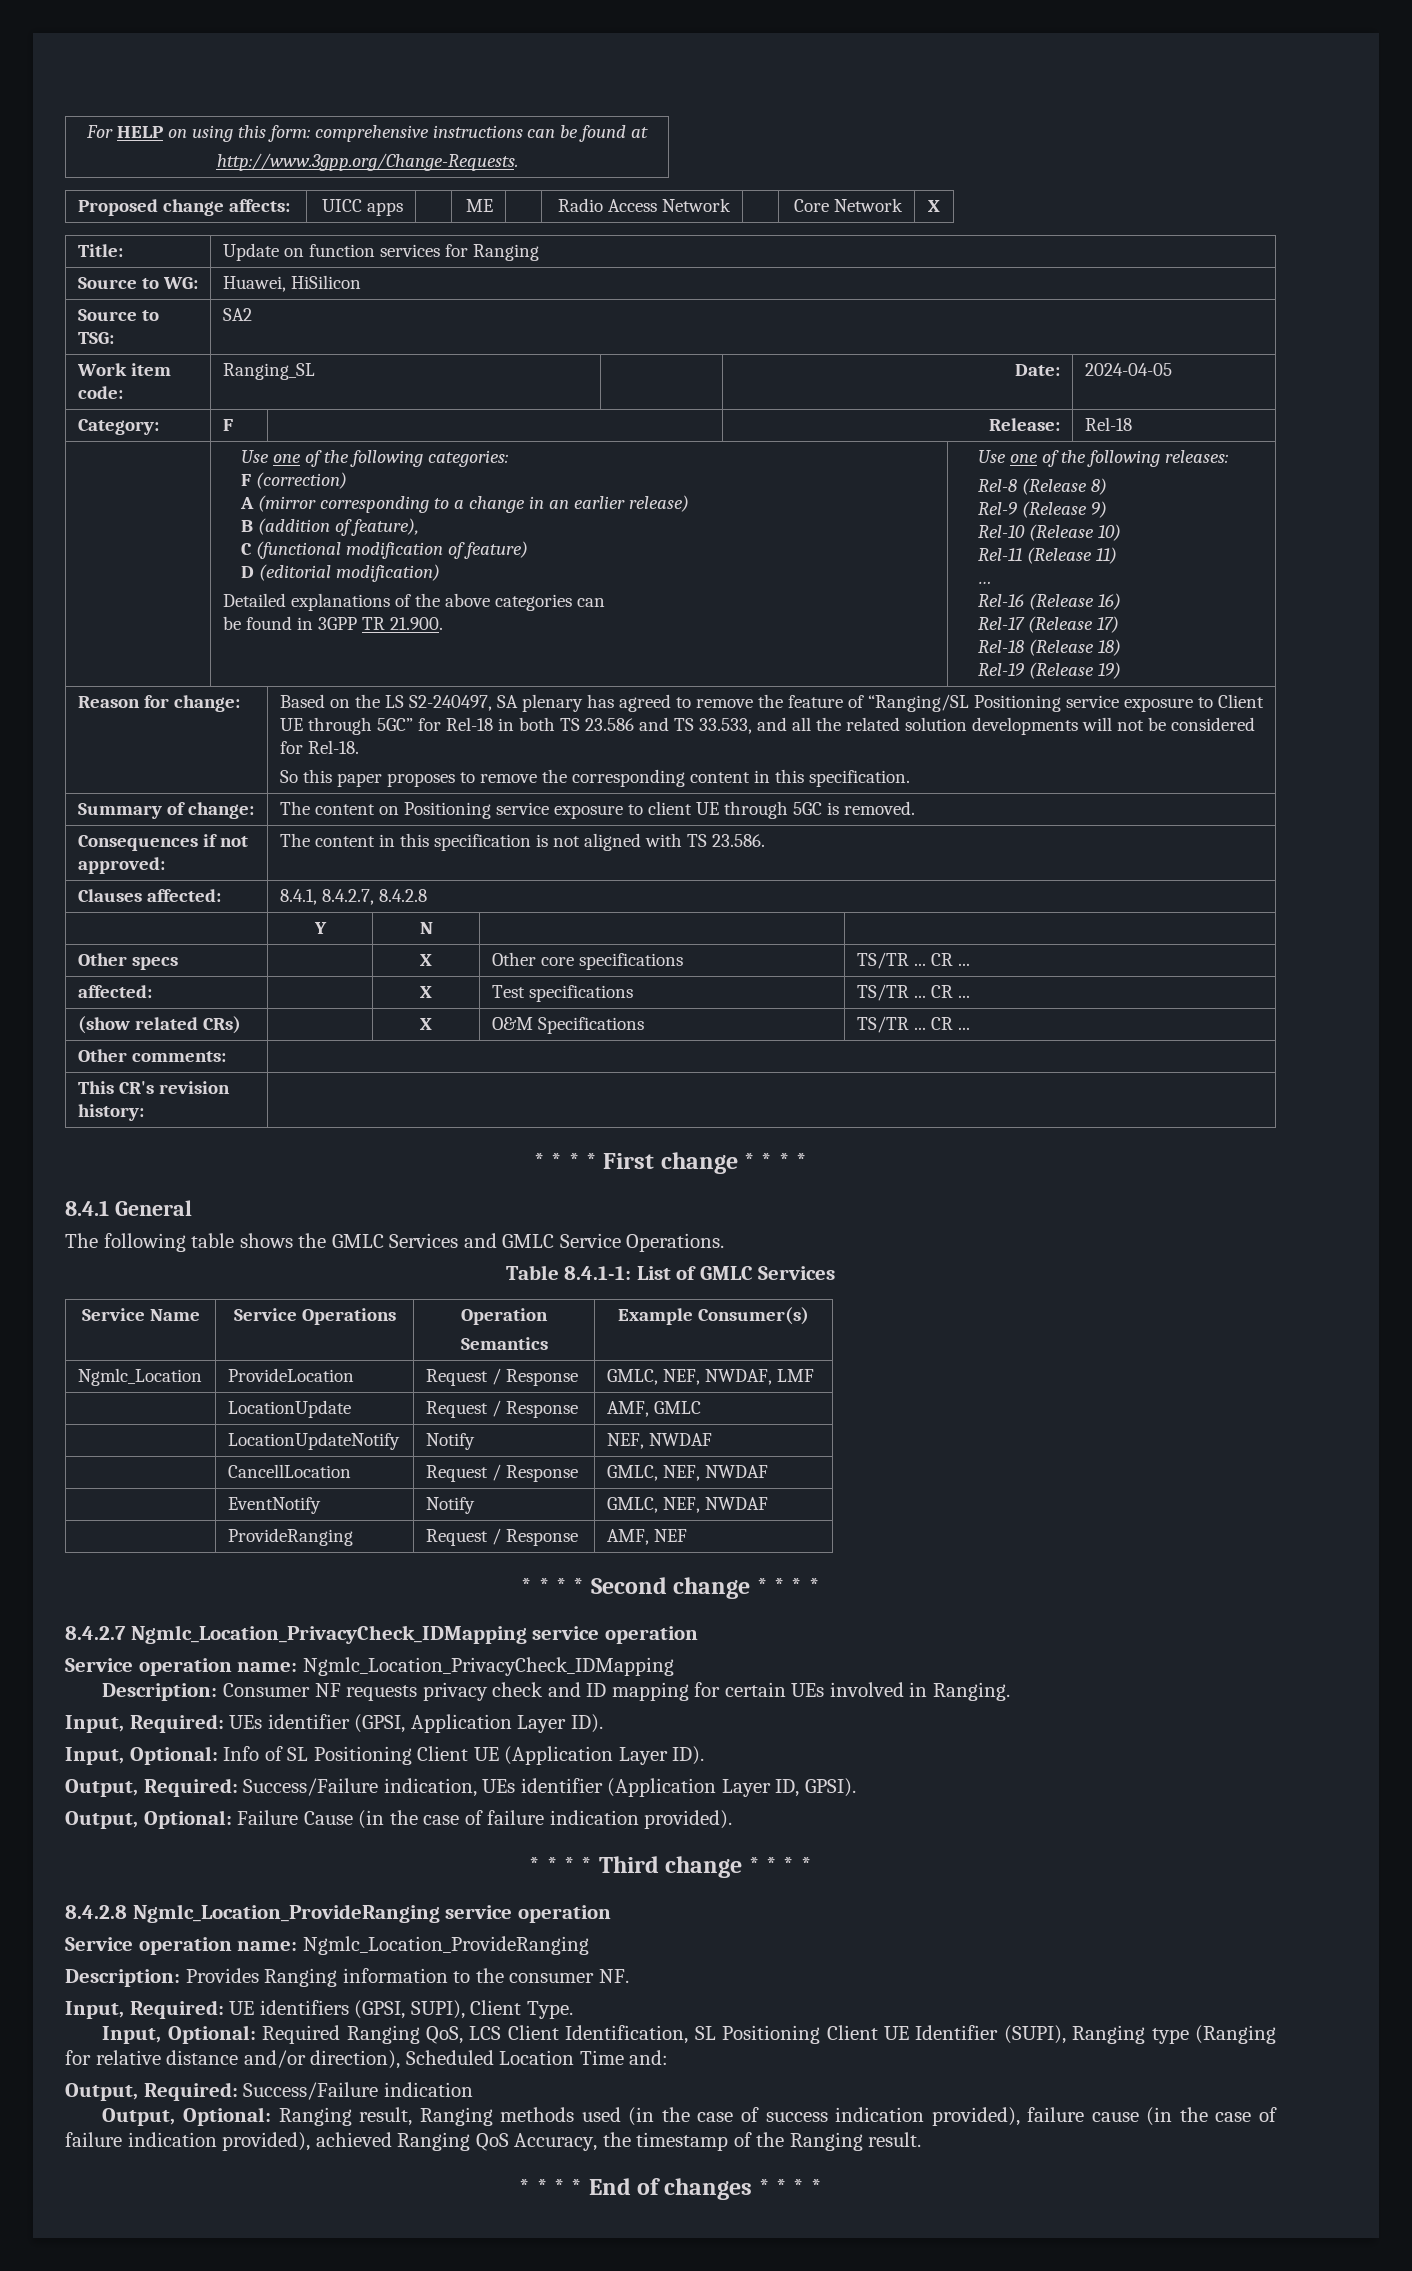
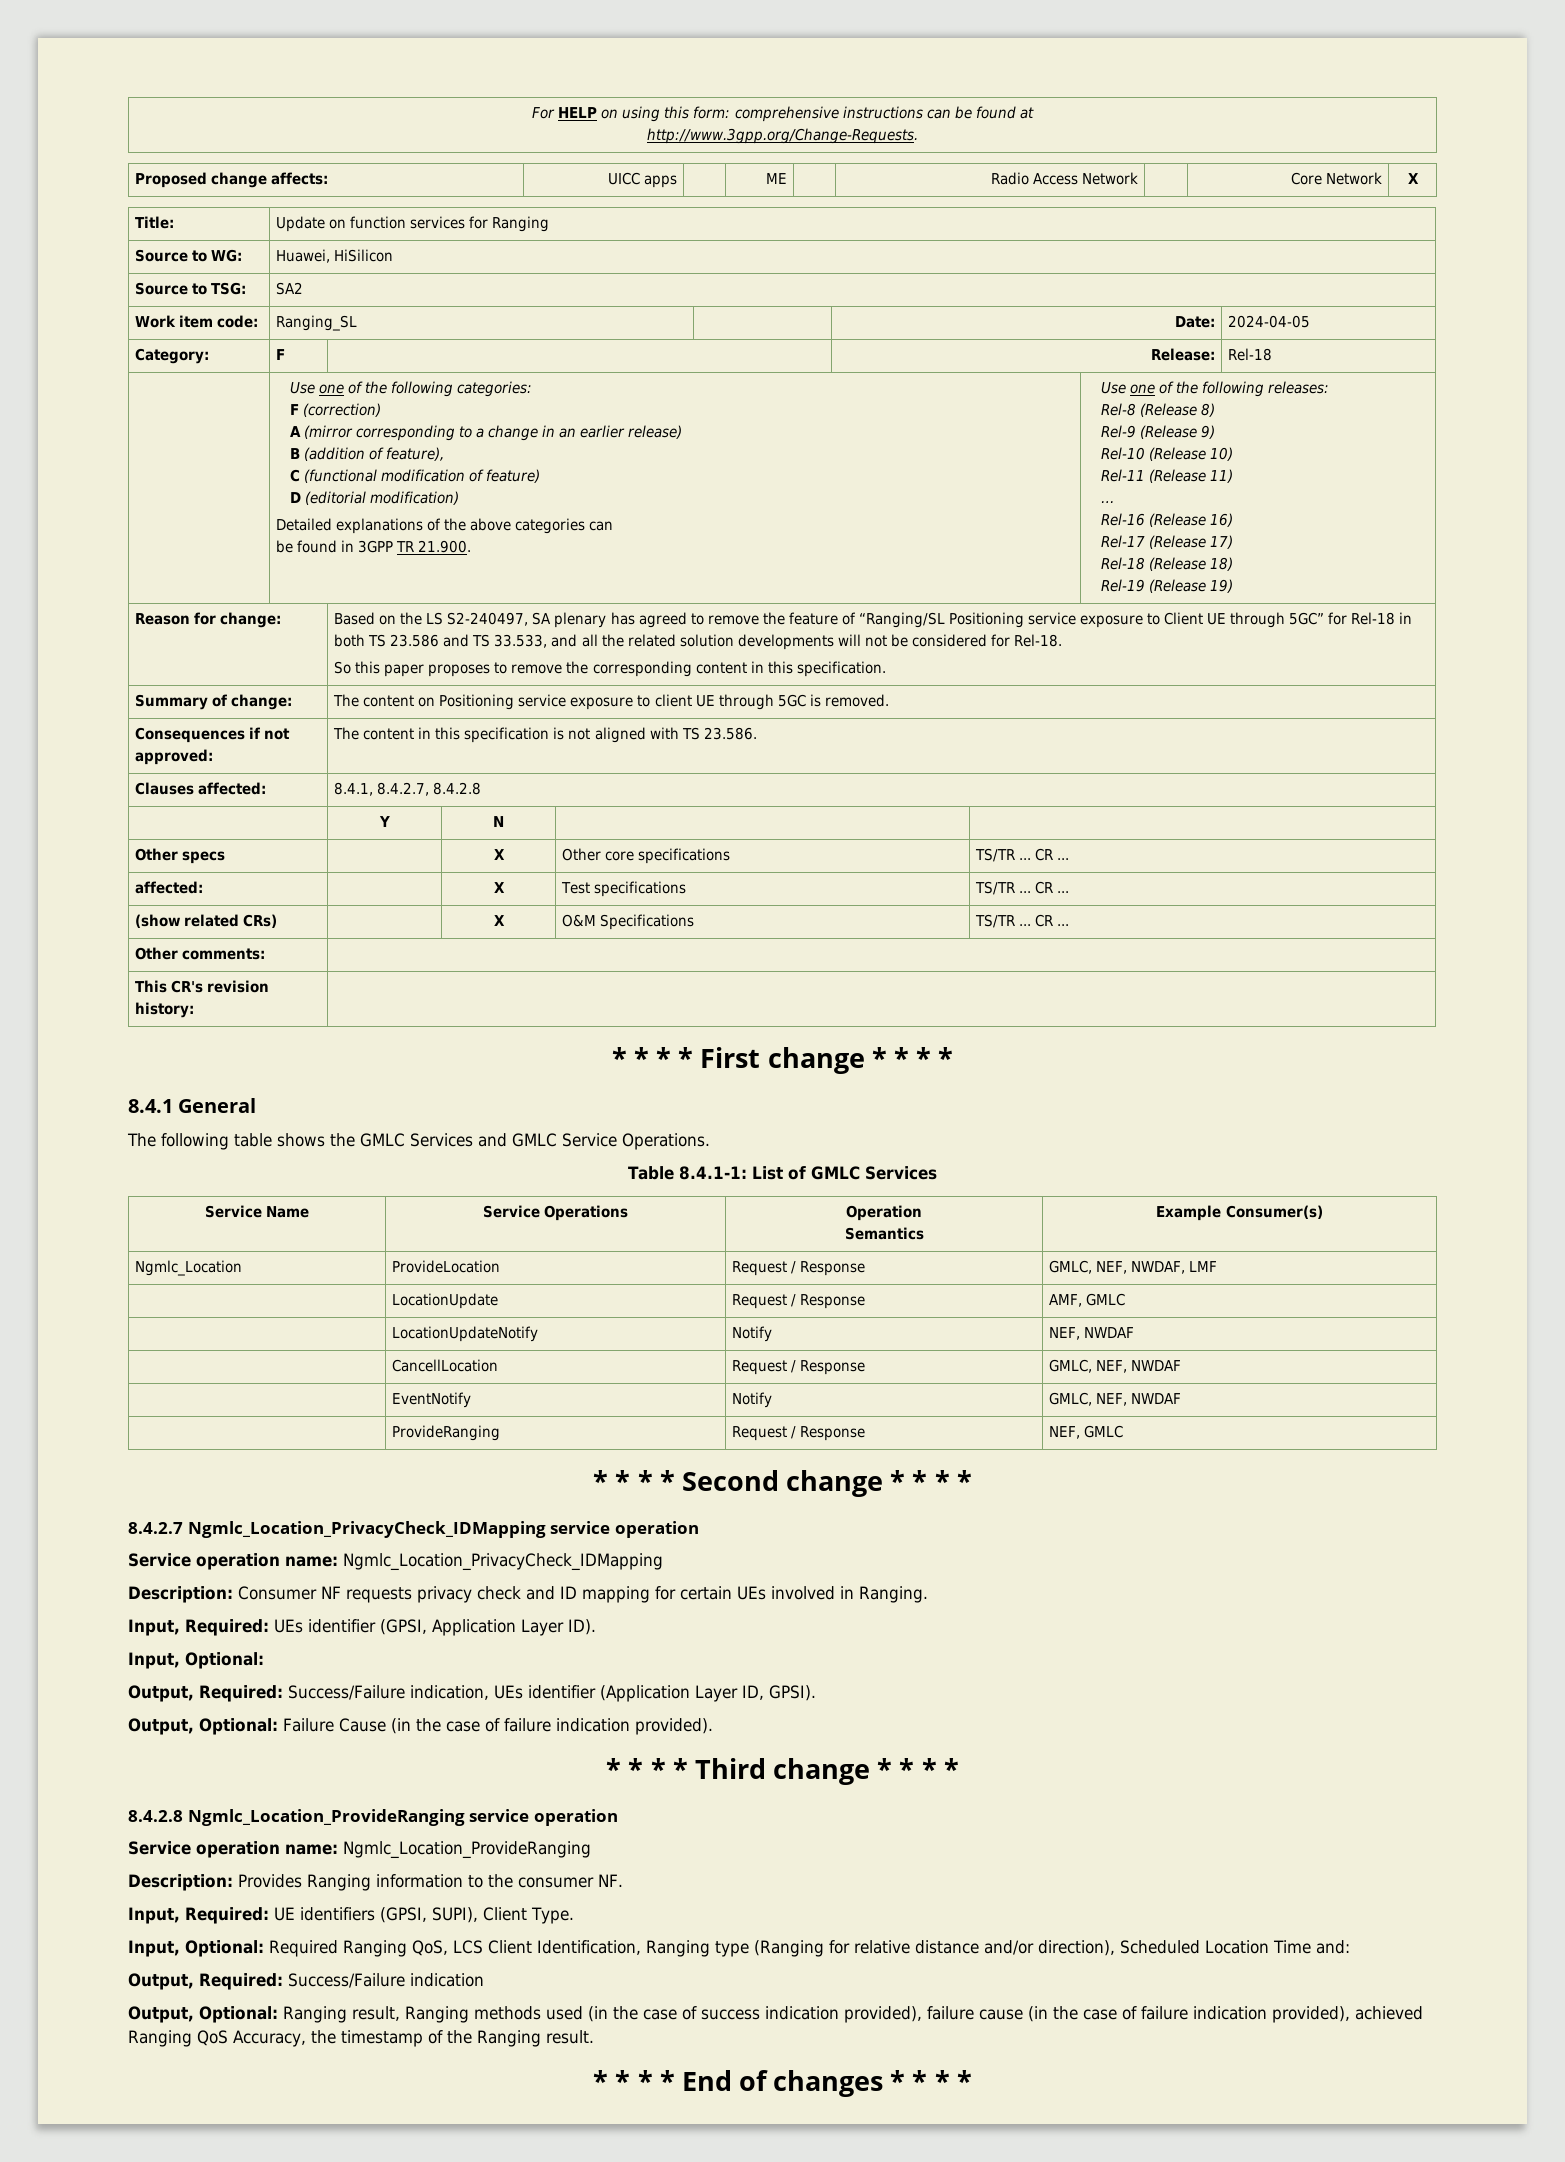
[606,1529,687,1545] AMF, NEF -> [1049,1425,1124,1439] NEF, GMLC
[223,1746,705,1765] Info of SL Positioning Client UE (Application Layer ID). -> (264, 1660) none
[694,2025,1066,2044] SL Positioning Client UE Identifier (SUPI), -> (641, 1947) none

